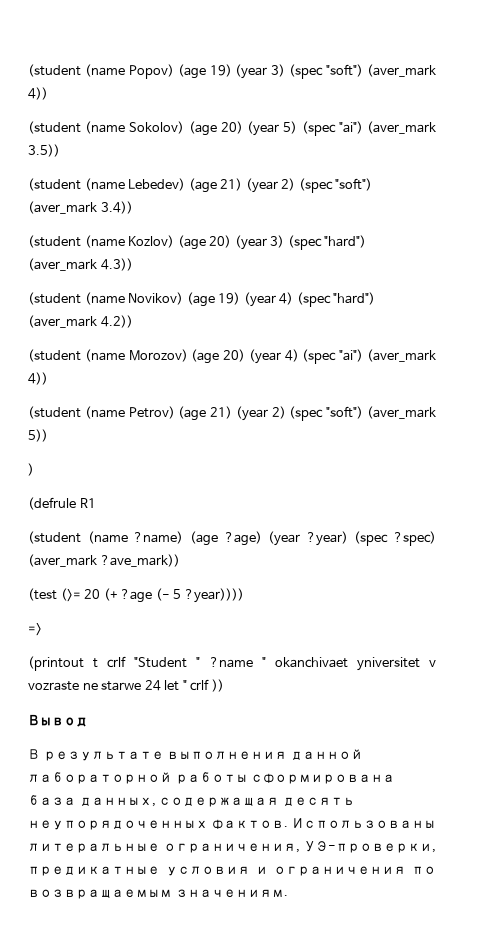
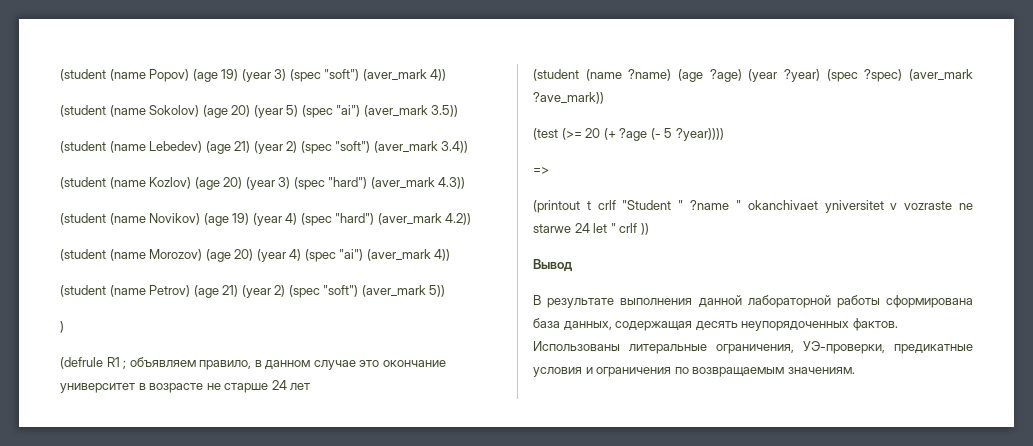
(96, 503) none -> [123,357,446,370] [60,380,311,393] ; объявляем правило, в данном случае это окончание университет в возрасте не старше 24 лет

